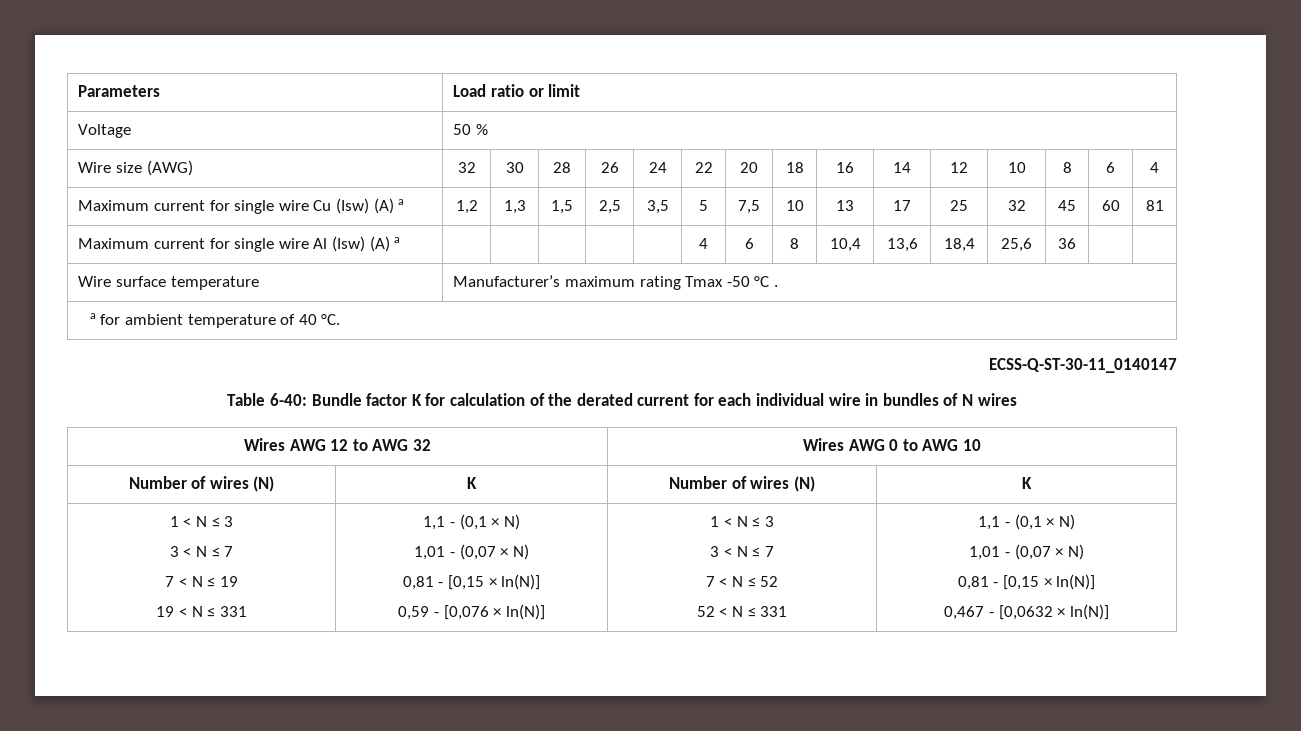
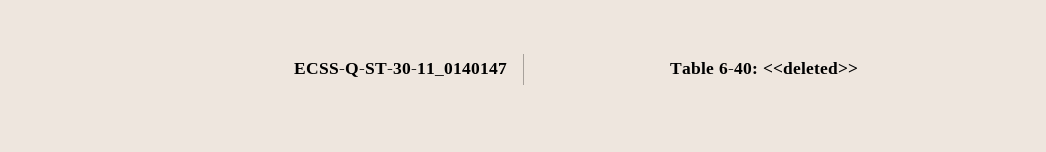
[78,85,161,97] [453,84,581,97] [78,124,132,138] [453,124,489,135] [78,160,193,176] [457,162,476,173] [505,162,524,173] [553,162,571,173] [600,162,619,173] [648,162,667,173] [694,162,713,173] [740,162,758,173] [785,162,804,173] [836,162,854,173] [893,162,911,173] [950,162,968,173] [1007,162,1026,173] [1062,162,1072,173] [1106,162,1115,173] [1150,162,1159,173] [78,198,405,214] [455,200,478,214] [503,200,526,214] [551,200,573,214] [598,200,621,214] [646,200,669,214] [699,200,708,211] [738,200,760,214] [785,200,804,211] [836,200,854,211] [893,200,911,211] [950,200,968,211] [1007,200,1026,211] [1058,200,1076,211] [1101,200,1120,211] [1145,200,1164,211] [78,236,401,252] [699,238,708,249] [744,238,754,249] [790,238,799,249] [829,238,861,252] [886,238,918,252] [943,238,975,252] [1001,238,1032,252] [1058,238,1076,249] [78,276,259,290] [453,275,778,290] [89,313,341,328] [989,358,1177,373] [227,393,1017,406] [244,438,431,451] [803,438,981,451] [128,476,275,492] [467,477,477,489] [669,476,815,492] [1022,477,1032,489] [169,516,234,527] [169,546,234,557] [165,576,238,587] [156,606,247,617] [423,514,520,530] [414,544,529,560] [402,574,541,590] [398,604,545,620] [710,516,774,527] [710,546,774,557] [705,576,779,587] [696,606,788,617] [978,514,1075,530] [969,544,1084,560] [957,574,1096,590] [944,604,1109,620] Parameters | Load ratio or limit // Voltage | 50 % // Wire size (AWG) | 32 | 30 | 28 | 26 | 24 | 22 | 20 | 18 | 16 | 14 | 12 | 10 | 8 | 6 | 4 // Maximum current for single wire Cu (Isw) (A) a | 1,2 | 1,3 | 1,5 | 2,5 | 3,5 | 5 | 7,5 | 10 | 13 | 17 | 25 | 32 | 45 | 60 | 81 // Maximum current for single wire Al (Isw) (A) a | | | | | | 4 | 6 | 8 | 10,4 | 13,6 | 18,4 | 25,6 | 36 | | // Wire surface temperature | Manufacturer’s maximum rating Tmax -50 °C . // a for ambient temperature of 40 °C. // ECSS-Q-ST-30-11_0140147 // Table 6-40: Bundle factor K for calculation of the derated current for each individual wire in bundles of N wires // Wires AWG 12 to AWG 32 | Wires AWG 0 to AWG 10 // Number of wires (N) | K | Number of wires (N) | K // 1 < N ≤ 3 // 3 < N ≤ 7 // 7 < N ≤ 19 // 19 < N ≤ 331 | 1,1 - (0,1 × N) // 1,01 - (0,07 × N) // 0,81 - [0,15 × ln(N)] // 0,59 - [0,076 × ln(N)] | 1 < N ≤ 3 // 3 < N ≤ 7 // 7 < N ≤ 52 // 52 < N ≤ 331 | 1,1 - (0,1 × N) // 1,01 - (0,07 × N) // 0,81 - [0,15 × ln(N)] // 0,467 - [0,0632 × ln(N)] -> [294,63,507,77] [670,62,858,74] ECSS-Q-ST-30-11_0140147 // Table 6-40: <<deleted>>

